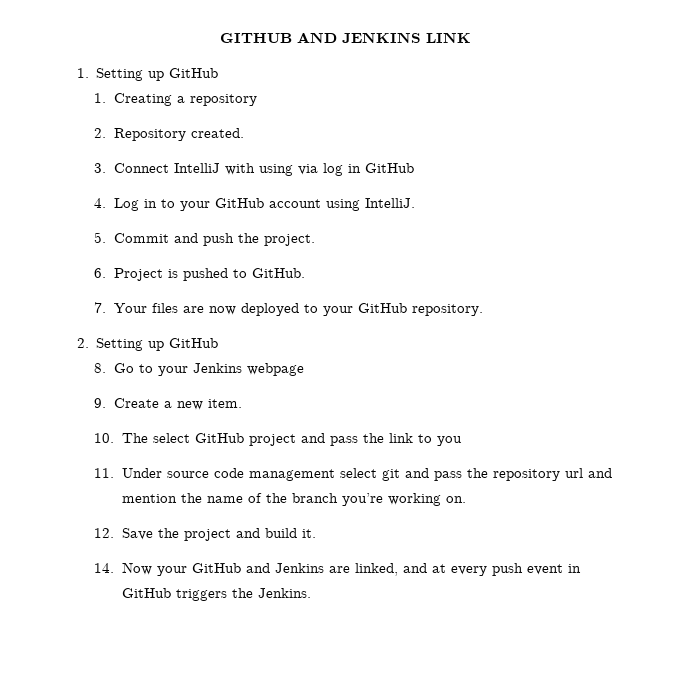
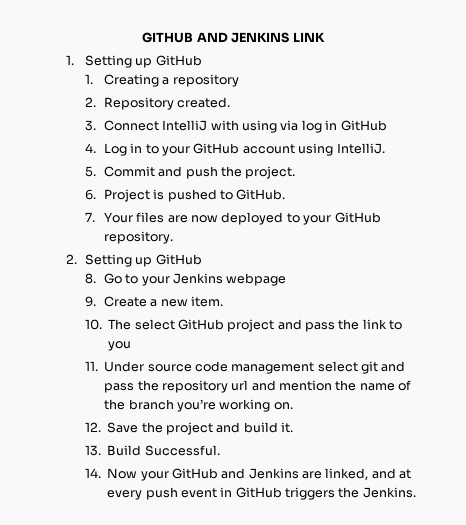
(316, 533) none -> [84,445,220,456] // 13. Build Successful.

